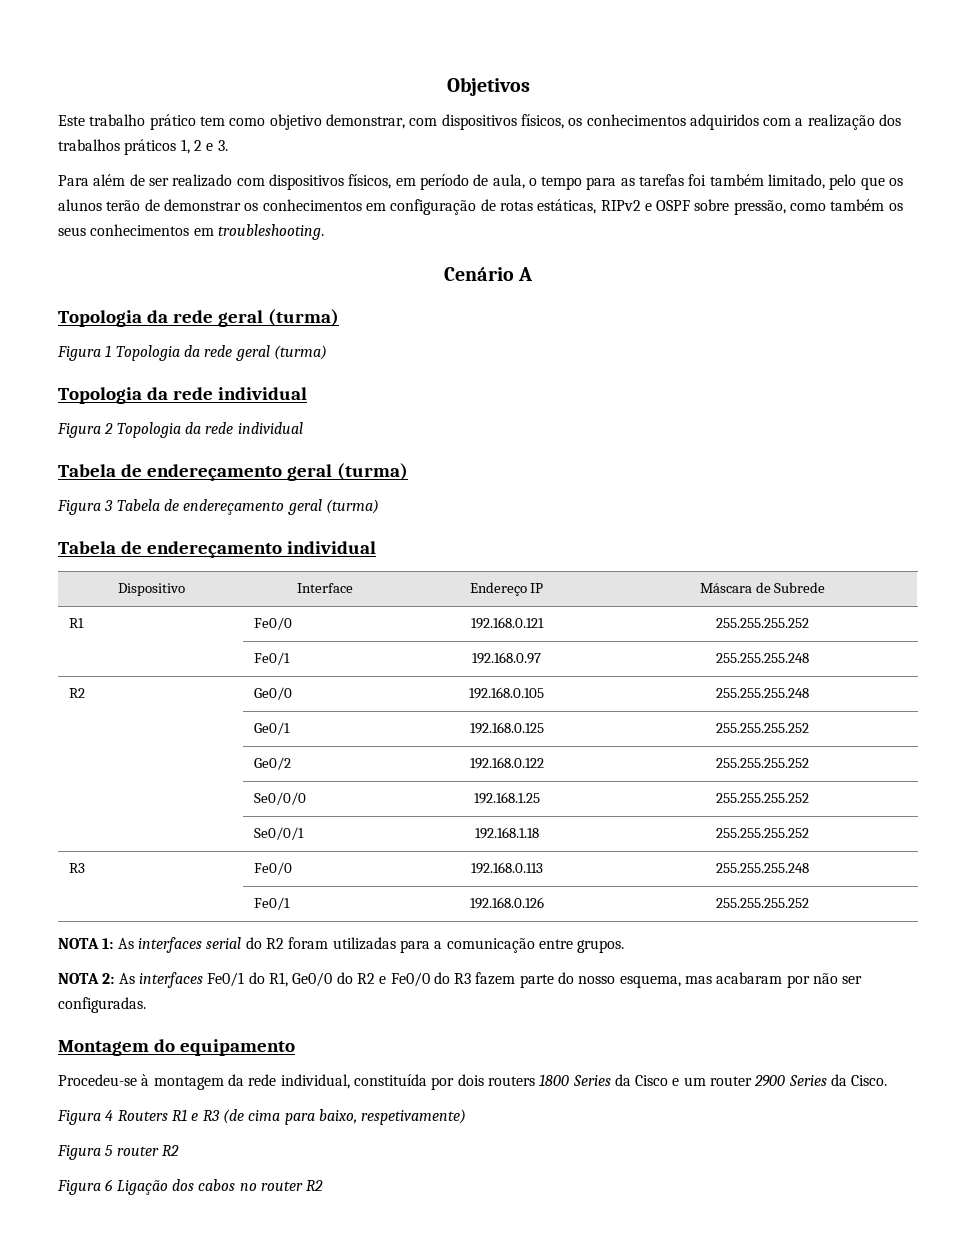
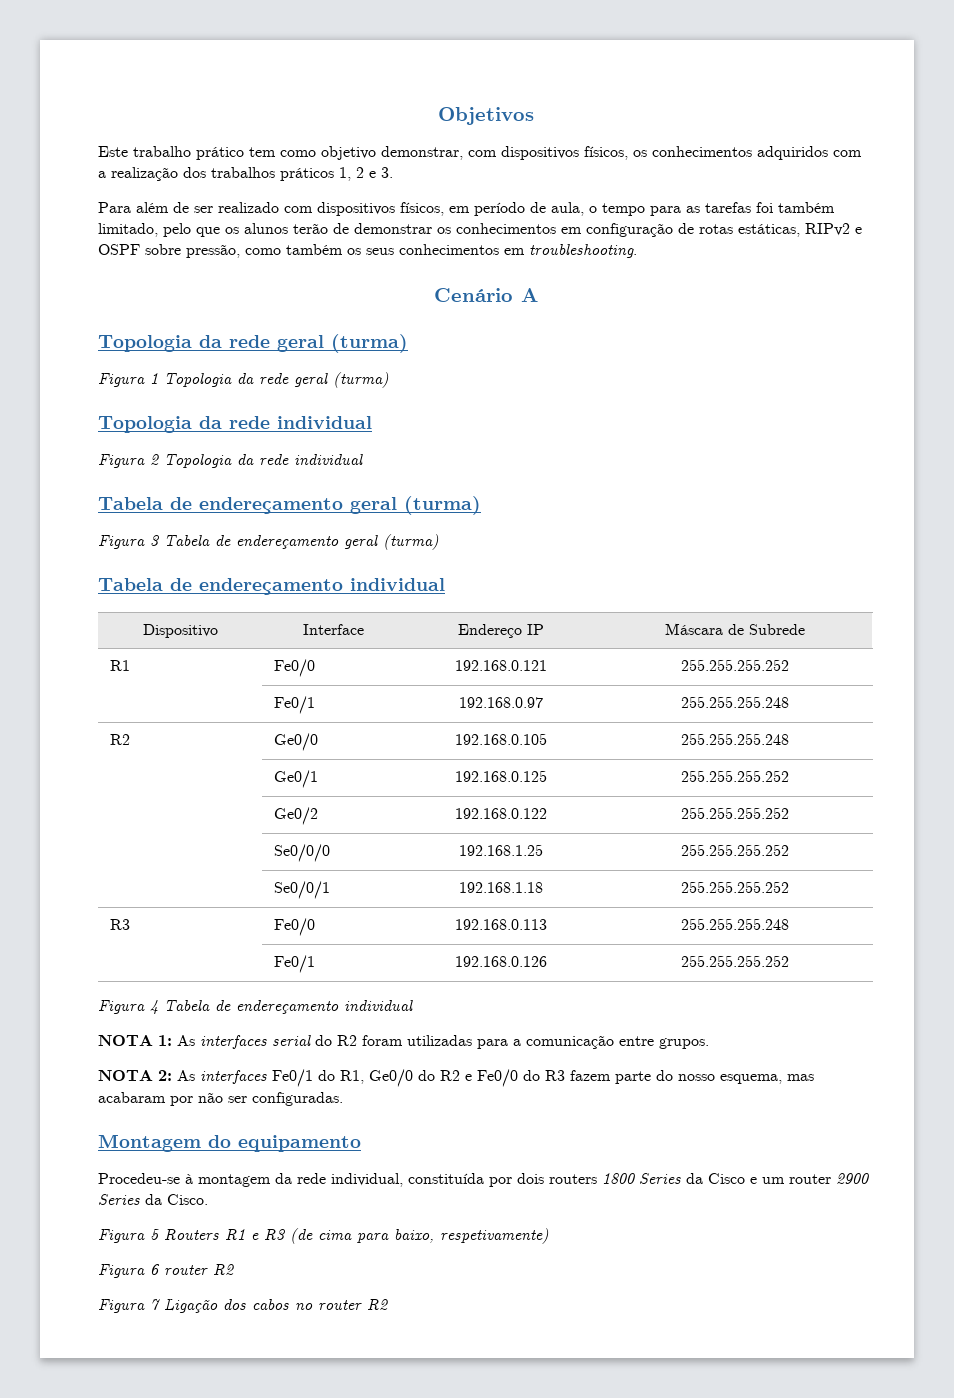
(809, 903) none -> [98,1000,413,1014] // Figura 4 Tabela de endereçamento individual
[105,1110,114,1121] 4 -> [150,1229,160,1240] 5
[105,1145,114,1156] 5 -> [150,1264,160,1275] 6
[105,1179,114,1191] 6 -> [150,1299,160,1310] 7

